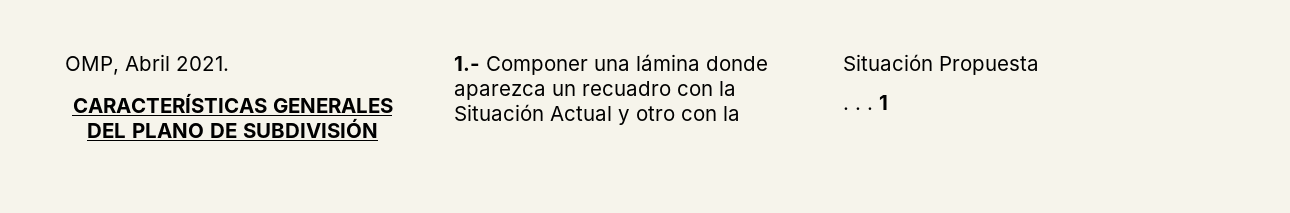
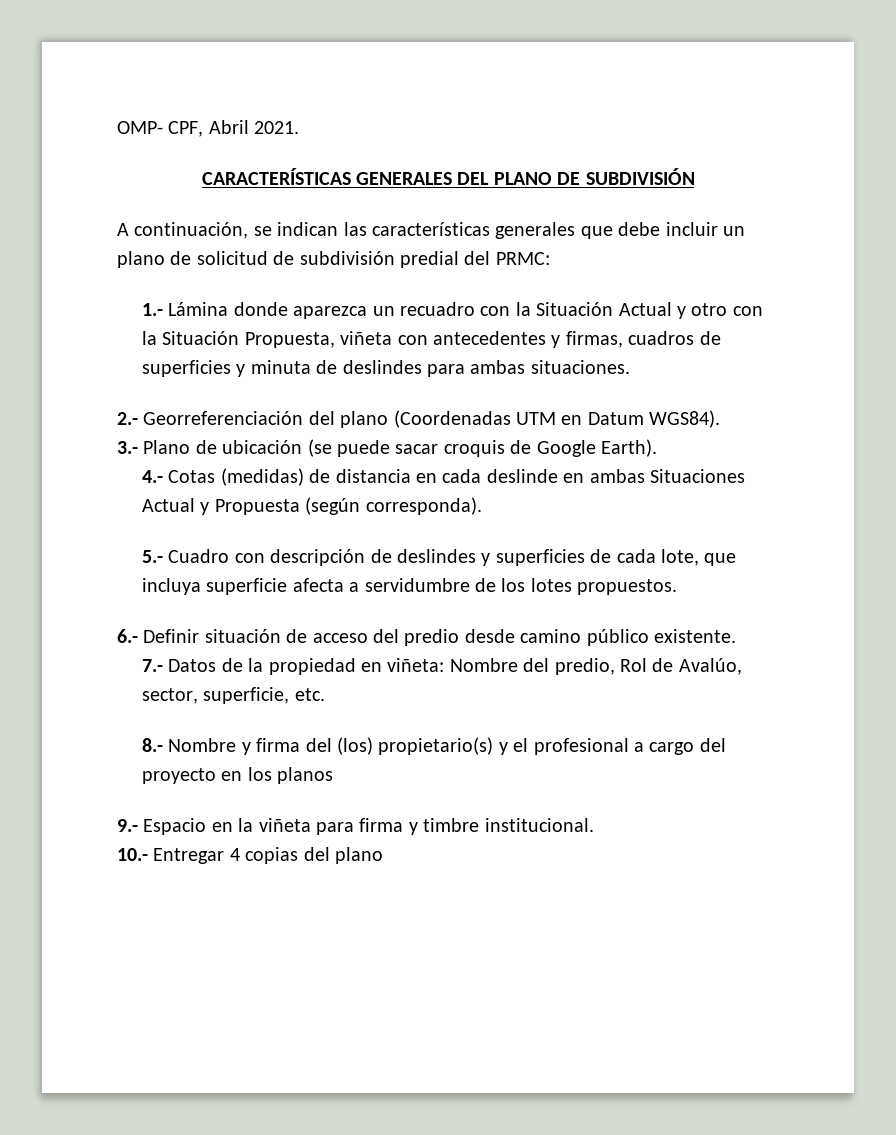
[65,56,119,75] OMP, -> [117,121,204,137] OMP- CPF,
[454,54,700,75] 1.- Componer una lámina -> [117,222,745,239] [117,251,550,268] [141,302,229,316] A continuación, se indican las características generales que debe incluir un plano de solicitud de subdivisión predial del PRMC: // 1.- Lámina
[939,56,1039,75] [843,95,888,110] Propuesta // . . . 1 -> [244,331,721,348] [141,360,630,377] [117,410,721,428] [117,439,657,457] [141,468,745,486] [141,497,482,515] [141,549,737,566] [141,578,678,595] [117,629,736,646] [141,658,742,675] [141,687,325,704] [141,737,726,755] [141,767,334,784] [117,818,594,835] [117,847,383,864] Propuesta, viñeta con antecedentes y firmas, cuadros de superficies y minuta de deslindes para ambas situaciones. // 2.- Georreferenciación del plano (Coordenadas UTM en Datum WGS84). // 3.- Plano de ubicación (se puede sacar croquis de Google Earth). // 4.- Cotas (medidas) de distancia en cada deslinde en ambas Situaciones Actual y Propuesta (según corresponda). // 5.- Cuadro con descripción de deslindes y superficies de cada lote, que incluya superficie afecta a servidumbre de los lotes propuestos. // 6.- Definir situación de acceso del predio desde camino público existente. // 7.- Datos de la propiedad en viñeta: Nombre del predio, Rol de Avalúo, sector, superficie, etc. // 8.- Nombre y firma del (los) propietario(s) y el profesional a cargo del proyecto en los planos // 9.- Espacio en la viñeta para firma y timbre institucional. // 10.- Entregar 4 copias del plano

